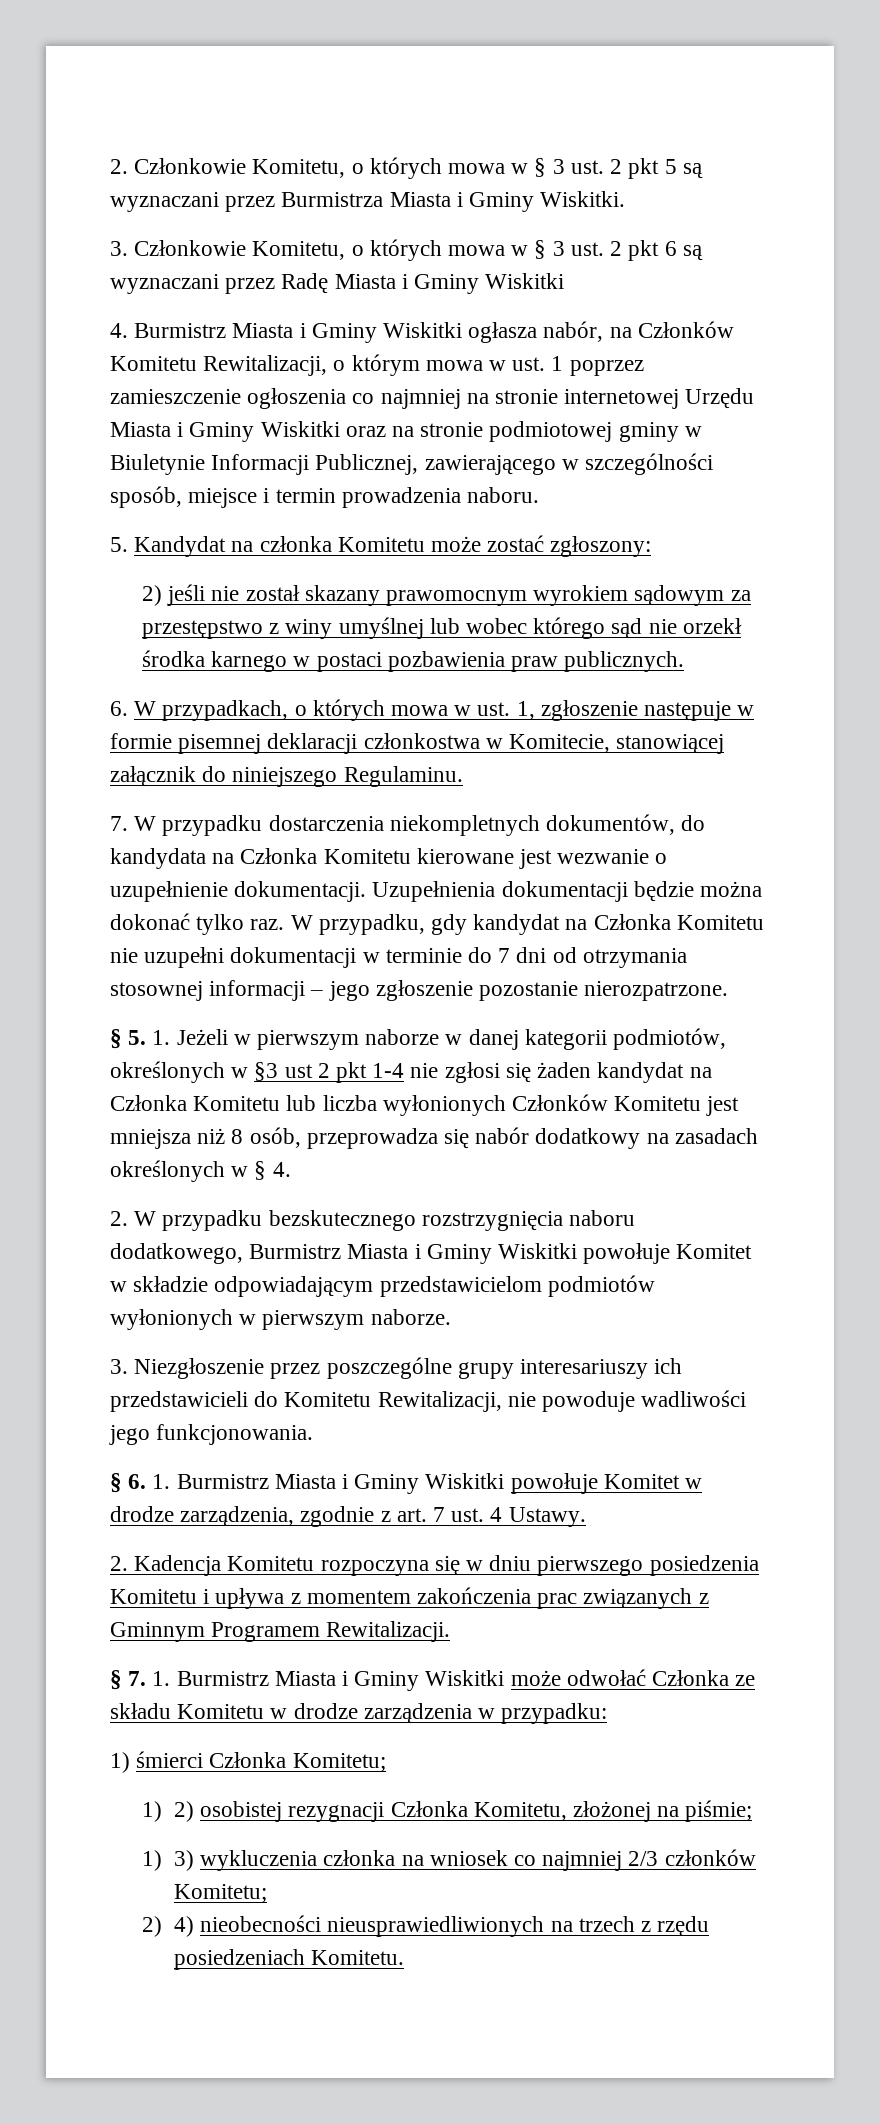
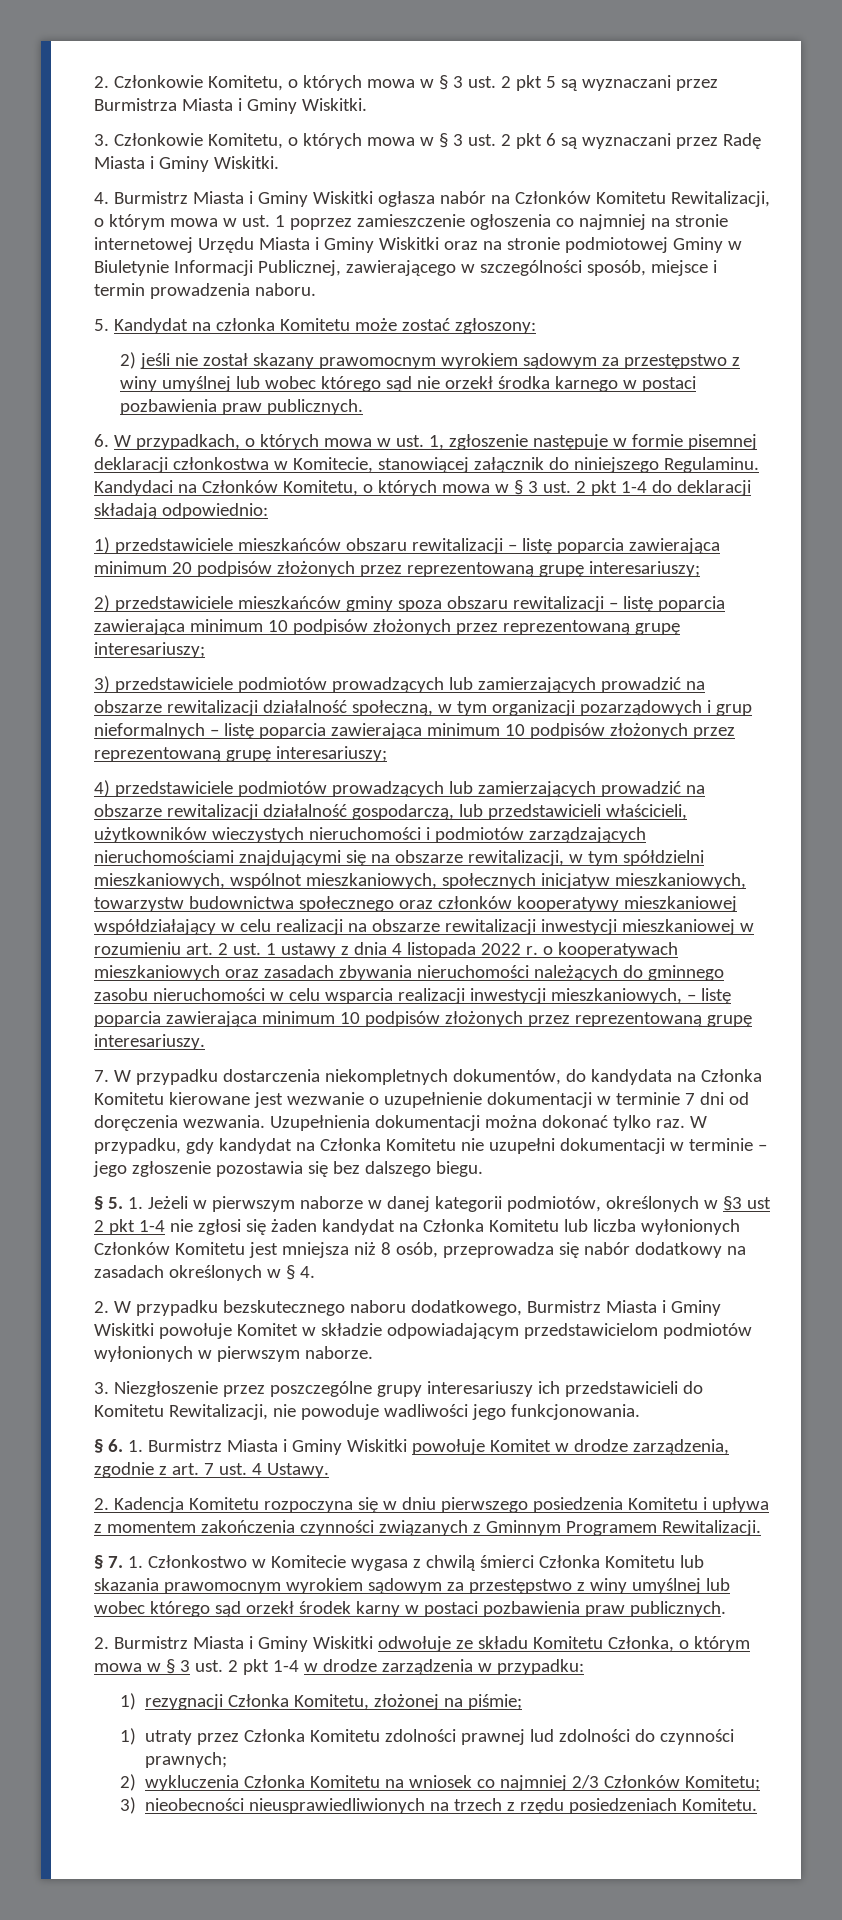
[485,273,565,289] Wiskitki -> [213,156,279,169] Wiskitki.
[543,321,604,342] nabór, -> [439,191,486,204] nabór
[618,422,679,442] gminy -> [672,237,723,253] Gminy
(463, 776) none -> [94,480,751,496] [94,503,268,519] [94,537,720,554] [94,561,700,577] [94,595,725,612] [94,619,680,635] [94,642,205,658] [94,676,705,693] [94,700,752,716] [94,723,735,739] [94,746,387,762] [94,780,705,797] [94,804,687,820] [94,827,646,843] [94,850,704,866] [94,873,746,889] [94,896,737,912] [94,919,754,935] [94,942,678,958] [94,965,724,981] [94,988,731,1004] [94,1011,752,1027] [94,1034,205,1050] Kandydaci na Członków Komitetu, o których mowa w § 3 ust. 2 pkt 1-4 do deklaracji składają odpowiednio: // 1) przedstawiciele mieszkańców obszaru rewitalizacji – listę poparcia zawierająca minimum 20 podpisów złożonych przez reprezentowaną grupę interesariuszy; // 2) przedstawiciele mieszkańców gminy spoza obszaru rewitalizacji – listę poparcia zawierająca minimum 10 podpisów złożonych przez reprezentowaną grupę interesariuszy; // 3) przedstawiciele podmiotów prowadzących lub zamierzających prowadzić na obszarze rewitalizacji działalność społeczną, w tym organizacji pozarządowych i grup nieformalnych – listę poparcia zawierająca minimum 10 podpisów złożonych przez reprezentowaną grupę interesariuszy; // 4) przedstawiciele podmiotów prowadzących lub zamierzających prowadzić na obszarze rewitalizacji działalność gospodarczą, lub przedstawicieli właścicieli, użytkowników wieczystych nieruchomości i podmiotów zarządzających nieruchomościami znajdującymi się na obszarze rewitalizacji, w tym spółdzielni mieszkaniowych, wspólnot mieszkaniowych, społecznych inicjatyw mieszkaniowych, towarzystw budownictwa społecznego oraz członków kooperatywy mieszkaniowej współdziałający w celu realizacji na obszarze rewitalizacji inwestycji mieszkaniowej w rozumieniu art. 2 ust. 1 ustawy z dnia 4 listopada 2022 r. o kooperatywach mieszkaniowych oraz zasadach zbywania nieruchomości należących do gminnego zasobu nieruchomości w celu wsparcia realizacji inwestycji mieszkaniowych, – listę poparcia zawierająca minimum 10 podpisów złożonych przez reprezentowaną grupę interesariuszy.
[234,881,367,902] dokumentacji. -> [486,1092,749,1108] [94,1115,265,1131] dokumentacji w terminie 7 dni od doręczenia wezwania.
[633,881,694,902] będzie -> (480, 1123) none
[468,947,687,968] [110,980,729,1001] do 7 dni od otrzymania stosownej informacji – jego zgłoszenie pozostanie nierozpatrzone. -> [757,1144,767,1151] [93,1161,483,1177] – jego zgłoszenie pozostawia się bez dalszego biegu.
[421,1211,563,1231] rozstrzygnięcia -> (345, 1308) none
[537,1593,578,1609] prac -> [299,1520,374,1536] czynności
[176,1669,756,1691] [110,1703,265,1719] Burmistrz Miasta i Gminy Wiskitki może odwołać Członka ze składu Komitetu -> [147,1555,704,1571] [94,1578,730,1594] [94,1601,726,1617] [94,1636,750,1652] [94,1659,299,1675] Członkostwo w Komitecie wygasa z chwilą śmierci Członka Komitetu lub skazania prawomocnym wyrokiem sądowym za przestępstwo z winy umyślnej lub wobec którego sąd orzekł środek karny w postaci pozbawienia praw publicznych. // 2. Burmistrz Miasta i Gminy Wiskitki odwołuje ze składu Komitetu Członka, o którym mowa w § 3 ust. 2 pkt 1-4
[110,1751,386,1773] [141,1801,283,1822] // 1) śmierci Członka Komitetu; // 1) 2) osobistej -> [119,1693,136,1710] // 1)
[173,1850,396,1871] 3) wykluczenia członka -> [145,1729,735,1745] [145,1752,228,1768] [119,1774,381,1791] utraty przez Członka Komitetu zdolności prawnej lud zdolności do czynności prawnych; // 2) wykluczenia Członka Komitetu
[664,1849,756,1866] [173,1884,267,1903] [141,1916,194,1937] członków Komitetu; // 2) 4) -> [604,1775,761,1791] [119,1797,136,1814] Członków Komitetu; // 3)

